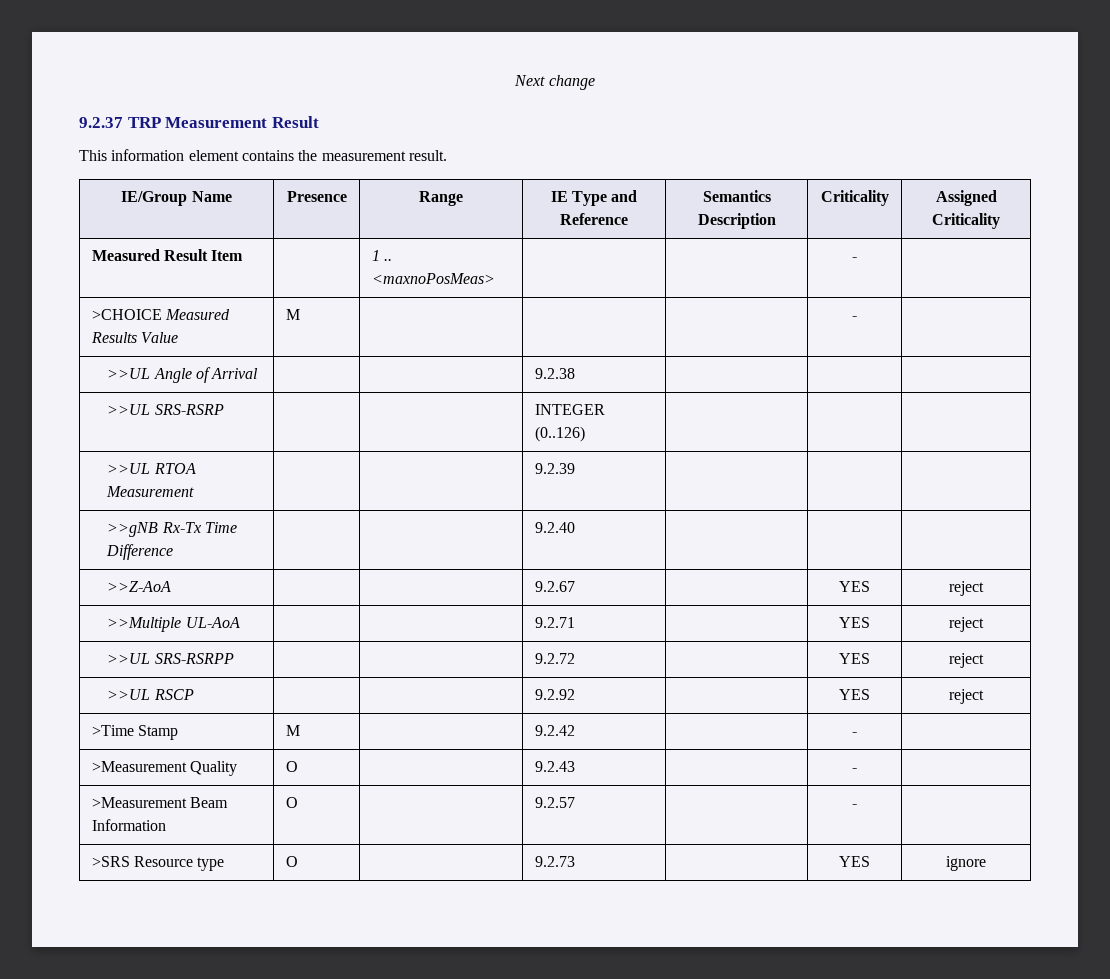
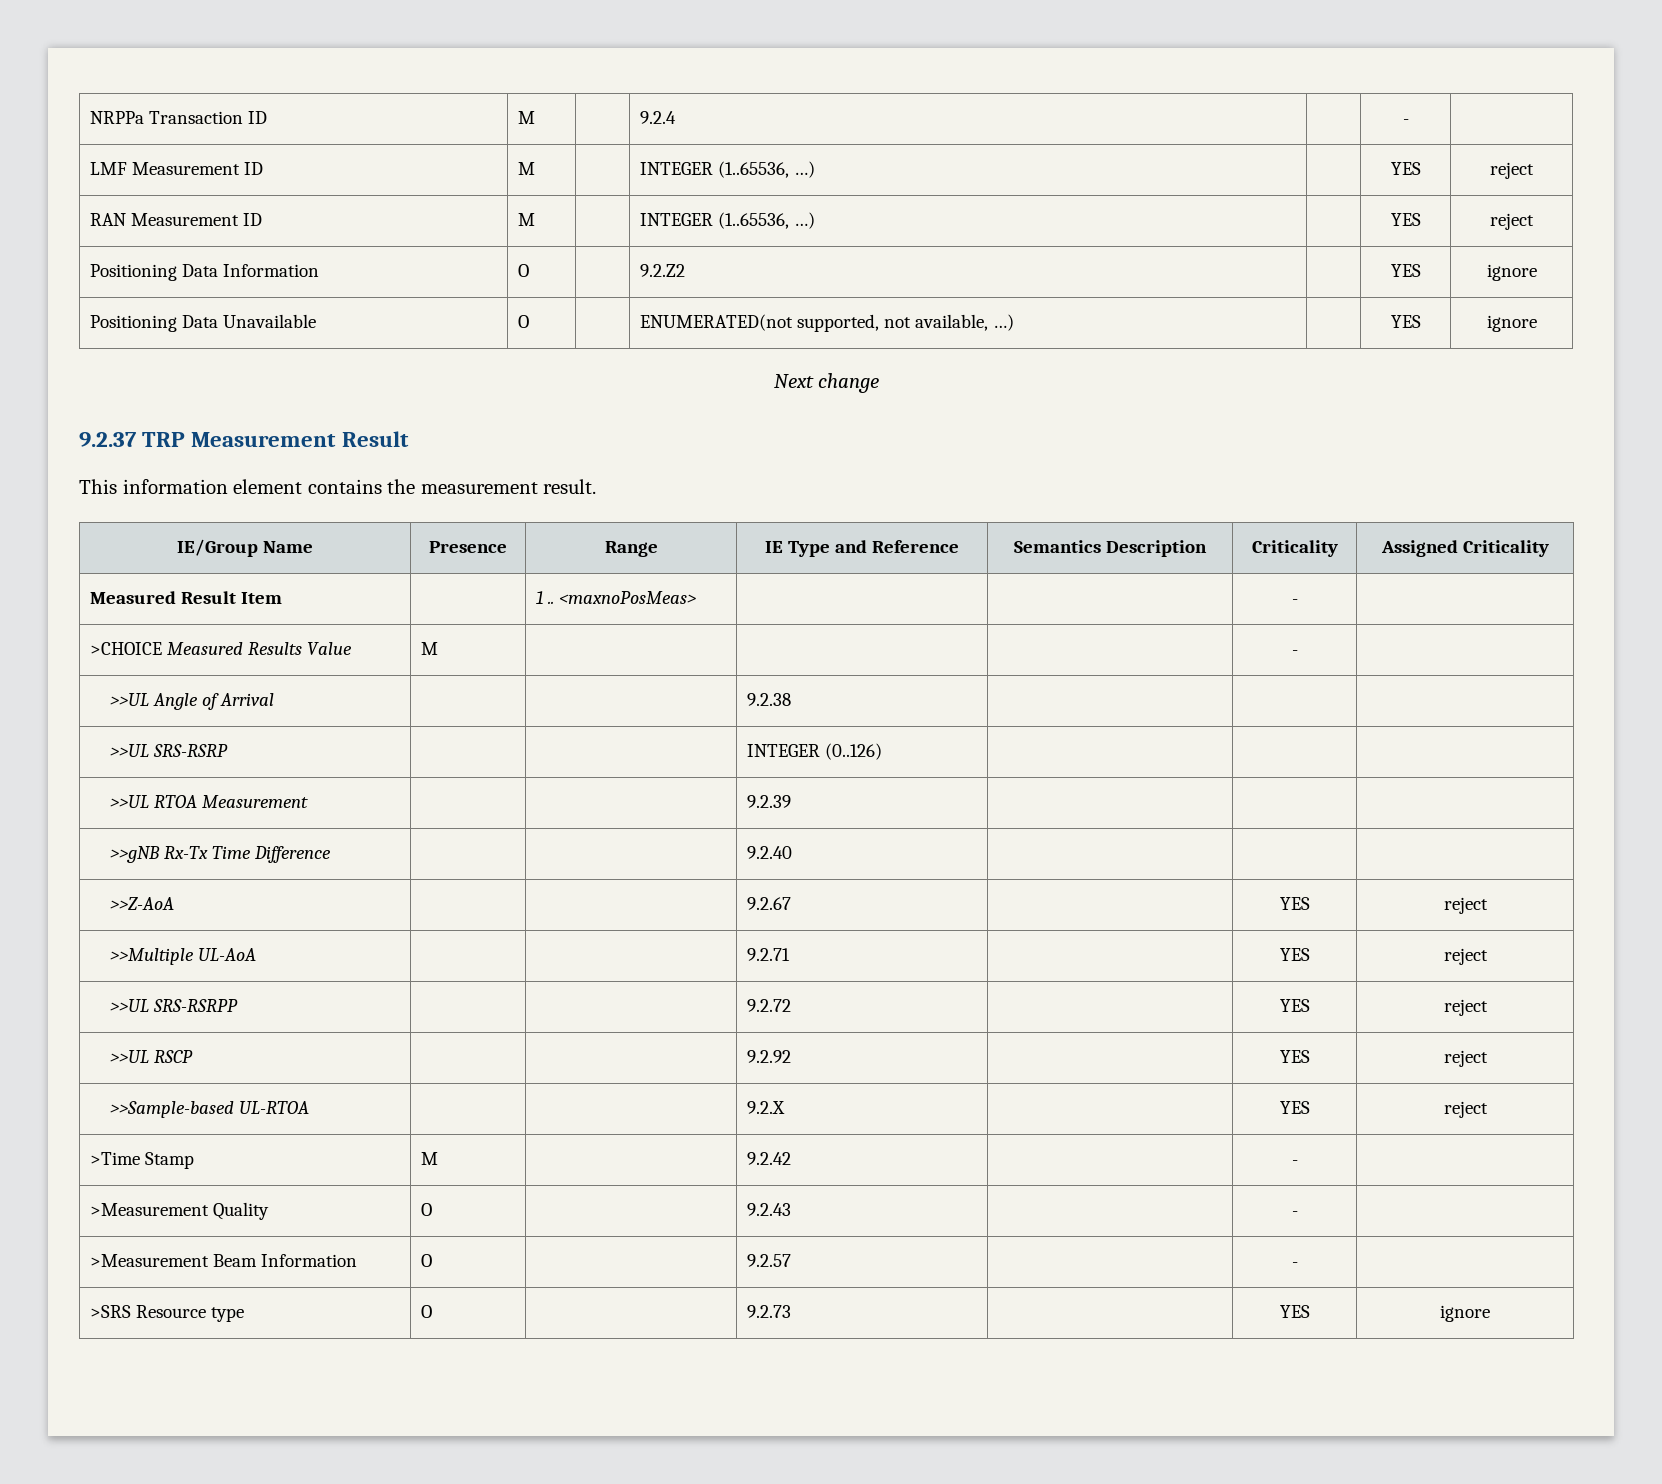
(514, 80) none -> [90,111,268,124] [518,111,536,124] [640,111,677,124] [1402,119,1409,124] [90,162,264,175] [518,162,536,175] [640,161,816,178] [1390,162,1421,175] [1490,162,1534,179] [90,213,263,226] [518,213,536,226] [640,212,816,229] [1390,213,1421,226] [1490,213,1534,230] [90,264,320,281] [518,264,530,277] [640,264,686,277] [1390,264,1421,277] [1486,264,1537,281] [90,314,317,332] [518,315,530,328] [640,314,1015,332] [1390,315,1421,328] [1486,315,1537,332] NRPPa Transaction ID | M | | 9.2.4 | | - | // LMF Measurement ID | M | | INTEGER (1..65536, …) | | YES | reject // RAN Measurement ID | M | | INTEGER (1..65536, …) | | YES | reject // Positioning Data Information | O | | 9.2.Z2 | | YES | ignore // Positioning Data Unavailable | O | | ENUMERATED(not supported, not available, …) | | YES | ignore //
(984, 696) none -> [109,1101,309,1118] [747,1101,786,1114] [1279,1101,1310,1114] [1443,1101,1488,1118] // >>Sample-based UL-RTOA | | | 9.2.X | | YES | reject

